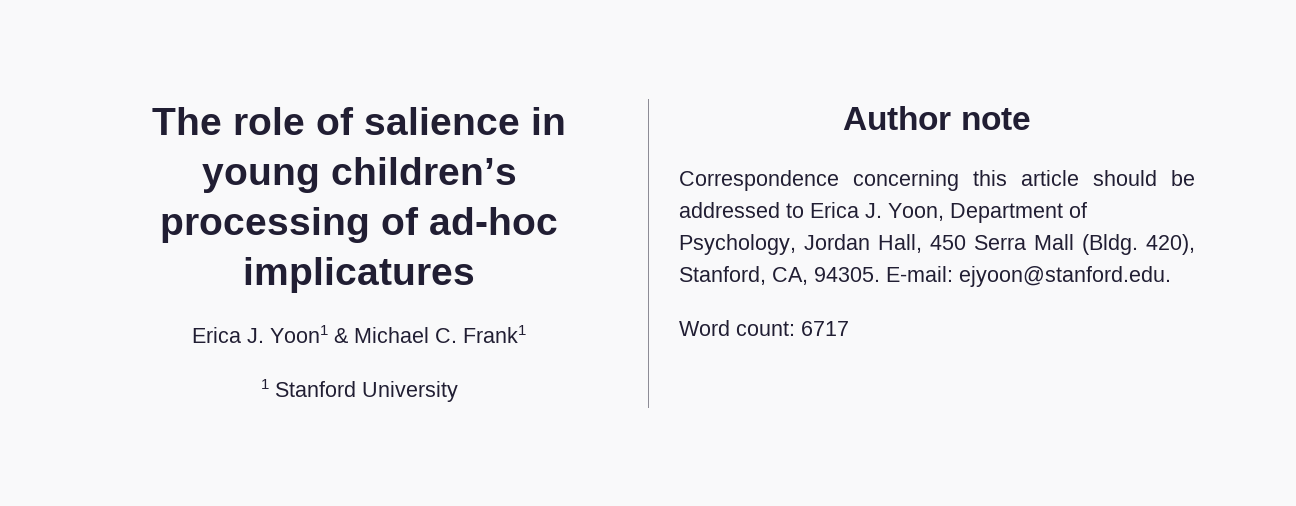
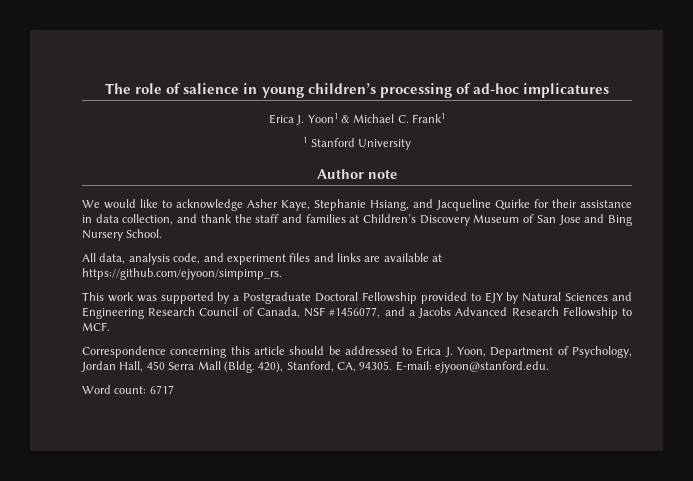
(1031, 119) none -> [82,199,632,211] [82,214,632,226] [82,229,163,241] [82,253,443,265] [82,268,282,280] [82,292,633,304] [82,307,632,319] [82,322,110,331] // We would like to acknowledge Asher Kaye, Stephanie Hsiang, and Jacqueline Quirke for their assistance in data collection, and thank the staff and families at Children’s Discovery Museum of San Jose and Bing Nursery School. // All data, analysis code, and experiment files and links are available at https://github.com/ejyoon/simpimp_rs. // This work was supported by a Postgraduate Doctoral Fellowship provided to EJY by Natural Sciences and Engineering Research Council of Canada, NSF #1456077, and a Jacobs Advanced Research Fellowship to MCF.

